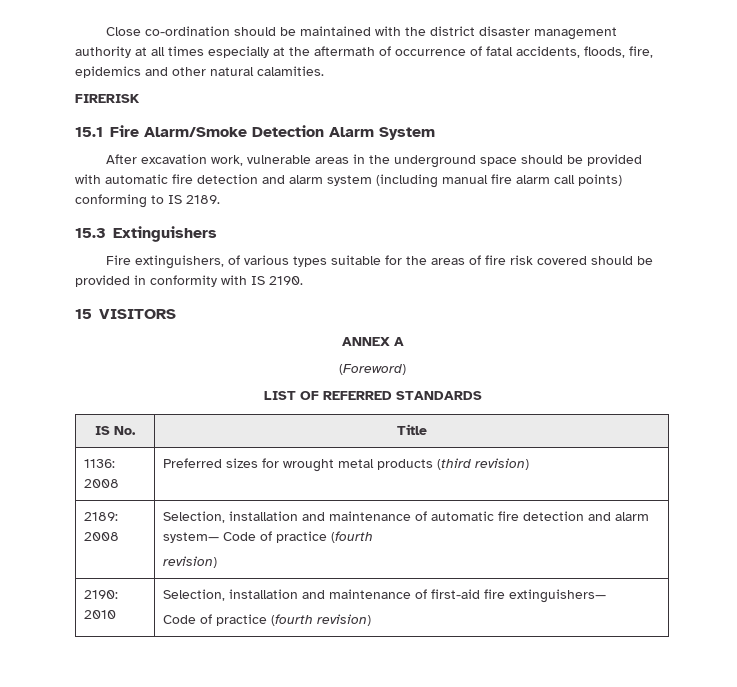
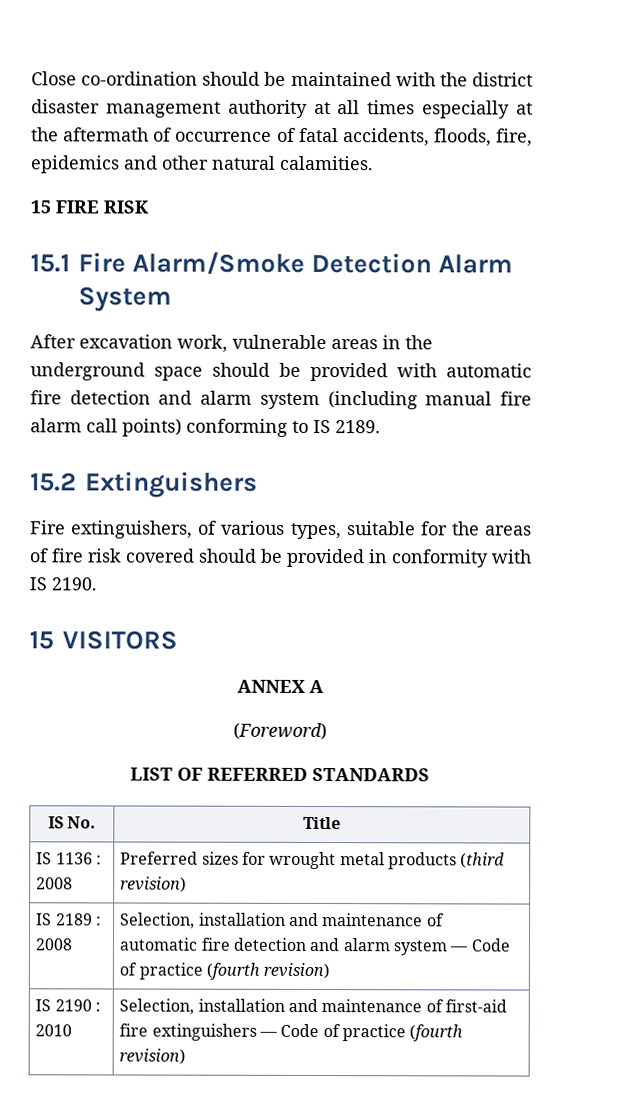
[75,94,140,103] FIRERISK -> [30,200,149,214] 15 FIRE RISK
[75,228,106,238] 15.3 -> [30,472,77,492] 15.2
[293,256,328,267] types -> [290,522,342,540] types,
[83,459,115,468] 1136: -> [36,852,103,865] IS 1136 :
[83,512,118,521] 2189: -> [36,913,103,926] IS 2189 :
[162,531,373,543] [162,556,217,568] [83,590,118,599] system— Code of practice (fourth // revision) // 2190: -> [393,938,510,956] [119,962,331,980] [35,999,102,1012] system — Code of practice (fourth revision) // IS 2190 :
[508,589,606,603] extinguishers— // -> [151,1023,279,1041] extinguishers —

